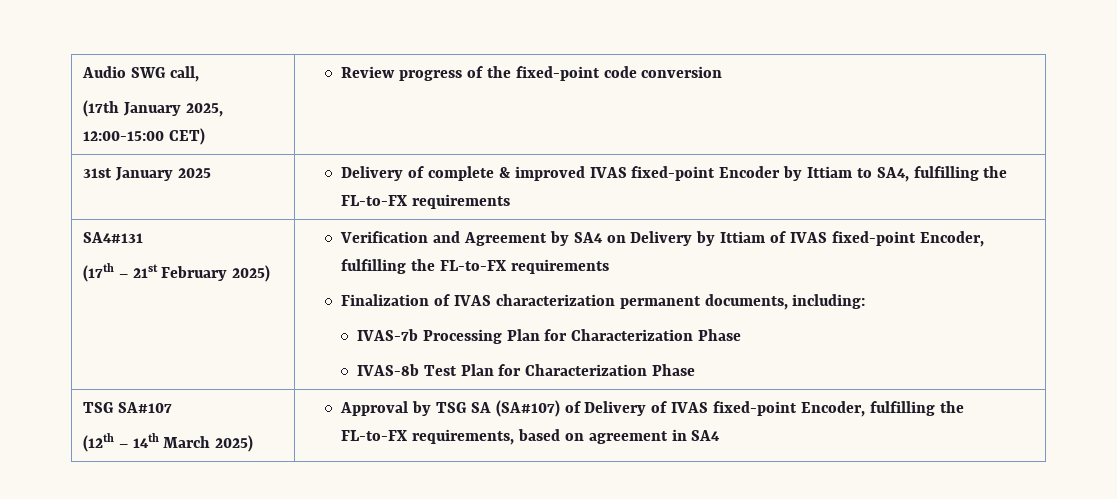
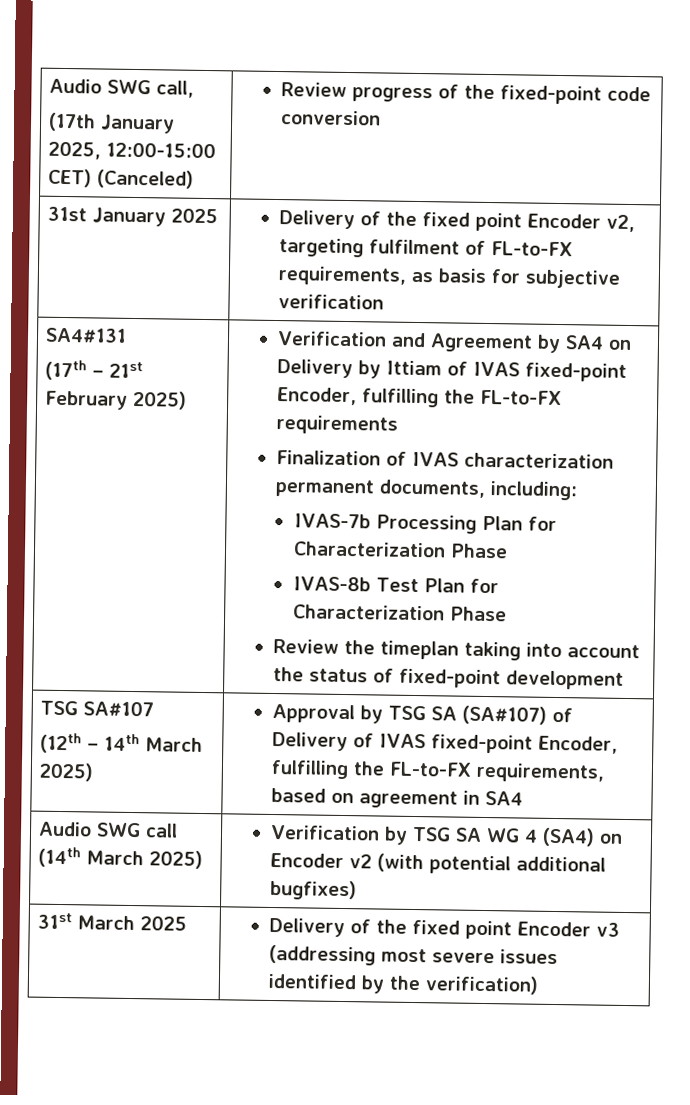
(205, 136) none -> [96,169,194,189] (Canceled)
[427,166,1008,182] [341,194,511,209] complete & improved IVAS fixed-point Encoder by Ittiam to SA4, fulfilling the FL-to-FX requirements -> [386,211,636,233] [279,238,574,258] [278,266,622,289] [278,294,385,310] the fixed point Encoder v2, targeting fulfilment of FL-to-FX requirements, as basis for subjective verification
(696, 370) none -> [273,639,641,661] [273,666,625,690] // Review the timeplan taking into account the status of fixed-point development
(721, 435) none -> [37,821,178,838] [37,846,203,870] [270,824,624,847] [270,852,607,875] [270,879,358,901] [36,912,187,931] [269,917,621,940] [269,944,559,966] [268,973,540,995] // Audio SWG call (14th March 2025) | Verification by TSG SA WG 4 (SA4) on Encoder v2 (with potential additional bugfixes) // 31st March 2025 | Delivery of the fixed point Encoder v3 (addressing most severe issues identified by the verification)

